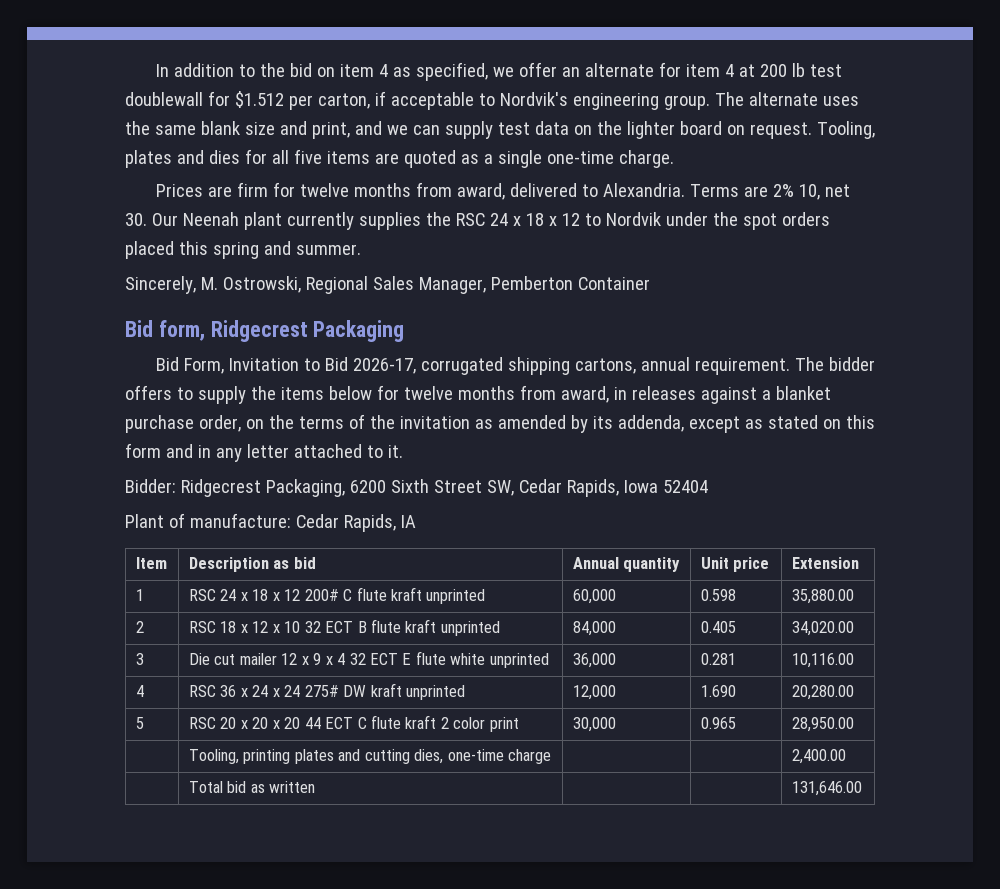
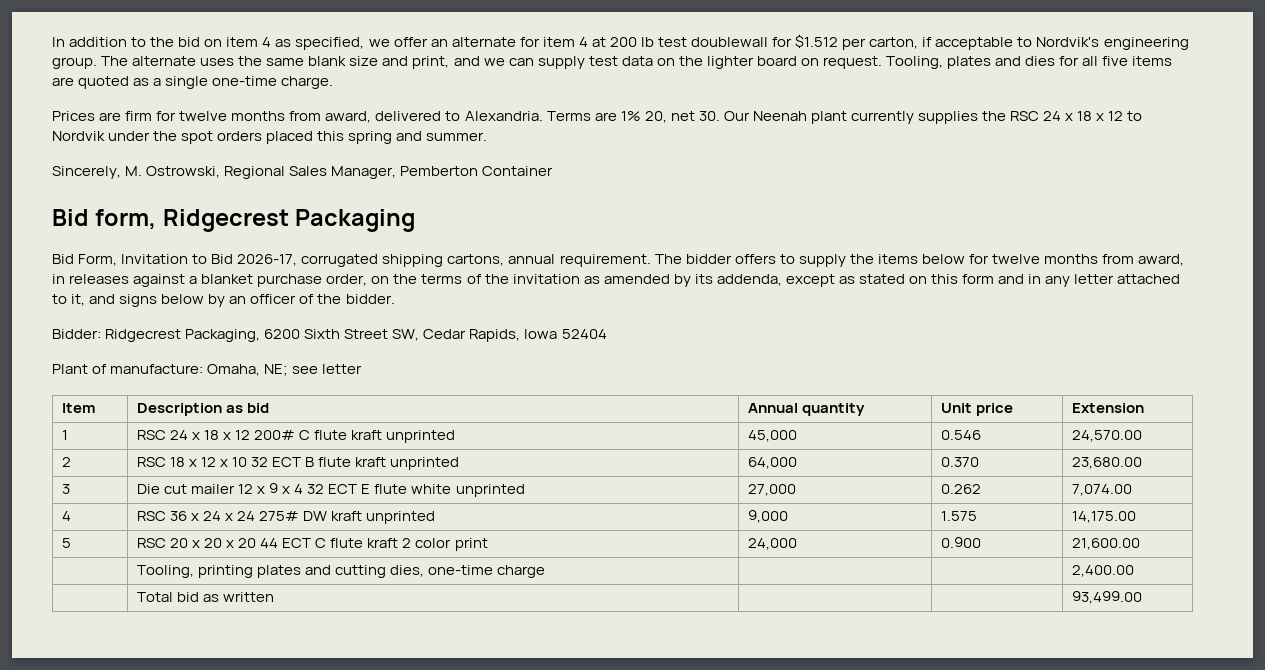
[772,184,820,200] 2% 10, -> [620,111,667,123] 1% 20,
[387,445,403,458] it. -> [71,294,395,307] it, and signs below by an officer of the bidder.
[295,514,416,532] Cedar Rapids, IA -> [207,364,363,376] Omaha, NE; see letter
[572,589,616,604] [700,589,736,601] [791,589,854,604] 60,000 | 0.598 | 35,880.00 -> [747,430,797,442] [940,430,981,440] [1071,430,1142,442] 45,000 | 0.546 | 24,570.00
[572,621,616,636] [700,621,736,633] [791,621,854,636] 84,000 | 0.405 | 34,020.00 -> [747,457,797,469] [940,457,979,467] [1071,457,1142,469] 64,000 | 0.370 | 23,680.00
[572,653,616,668] [700,653,736,665] [791,653,854,668] 36,000 | 0.281 | 10,116.00 -> [747,484,796,496] [940,484,981,494] [1071,484,1132,496] 27,000 | 0.262 | 7,074.00
[572,685,616,700] [700,685,736,697] [791,685,854,700] 12,000 | 1.690 | 20,280.00 -> [747,510,788,523] [940,511,977,521] [1071,511,1136,523] 9,000 | 1.575 | 14,175.00
[572,717,616,732] [700,717,736,729] [791,717,854,732] 30,000 | 0.965 | 28,950.00 -> [747,538,797,550] [940,537,981,548] [1071,538,1140,550] 24,000 | 0.900 | 21,600.00
[791,781,862,796] 131,646.00 -> [1071,591,1142,604] 93,499.00

